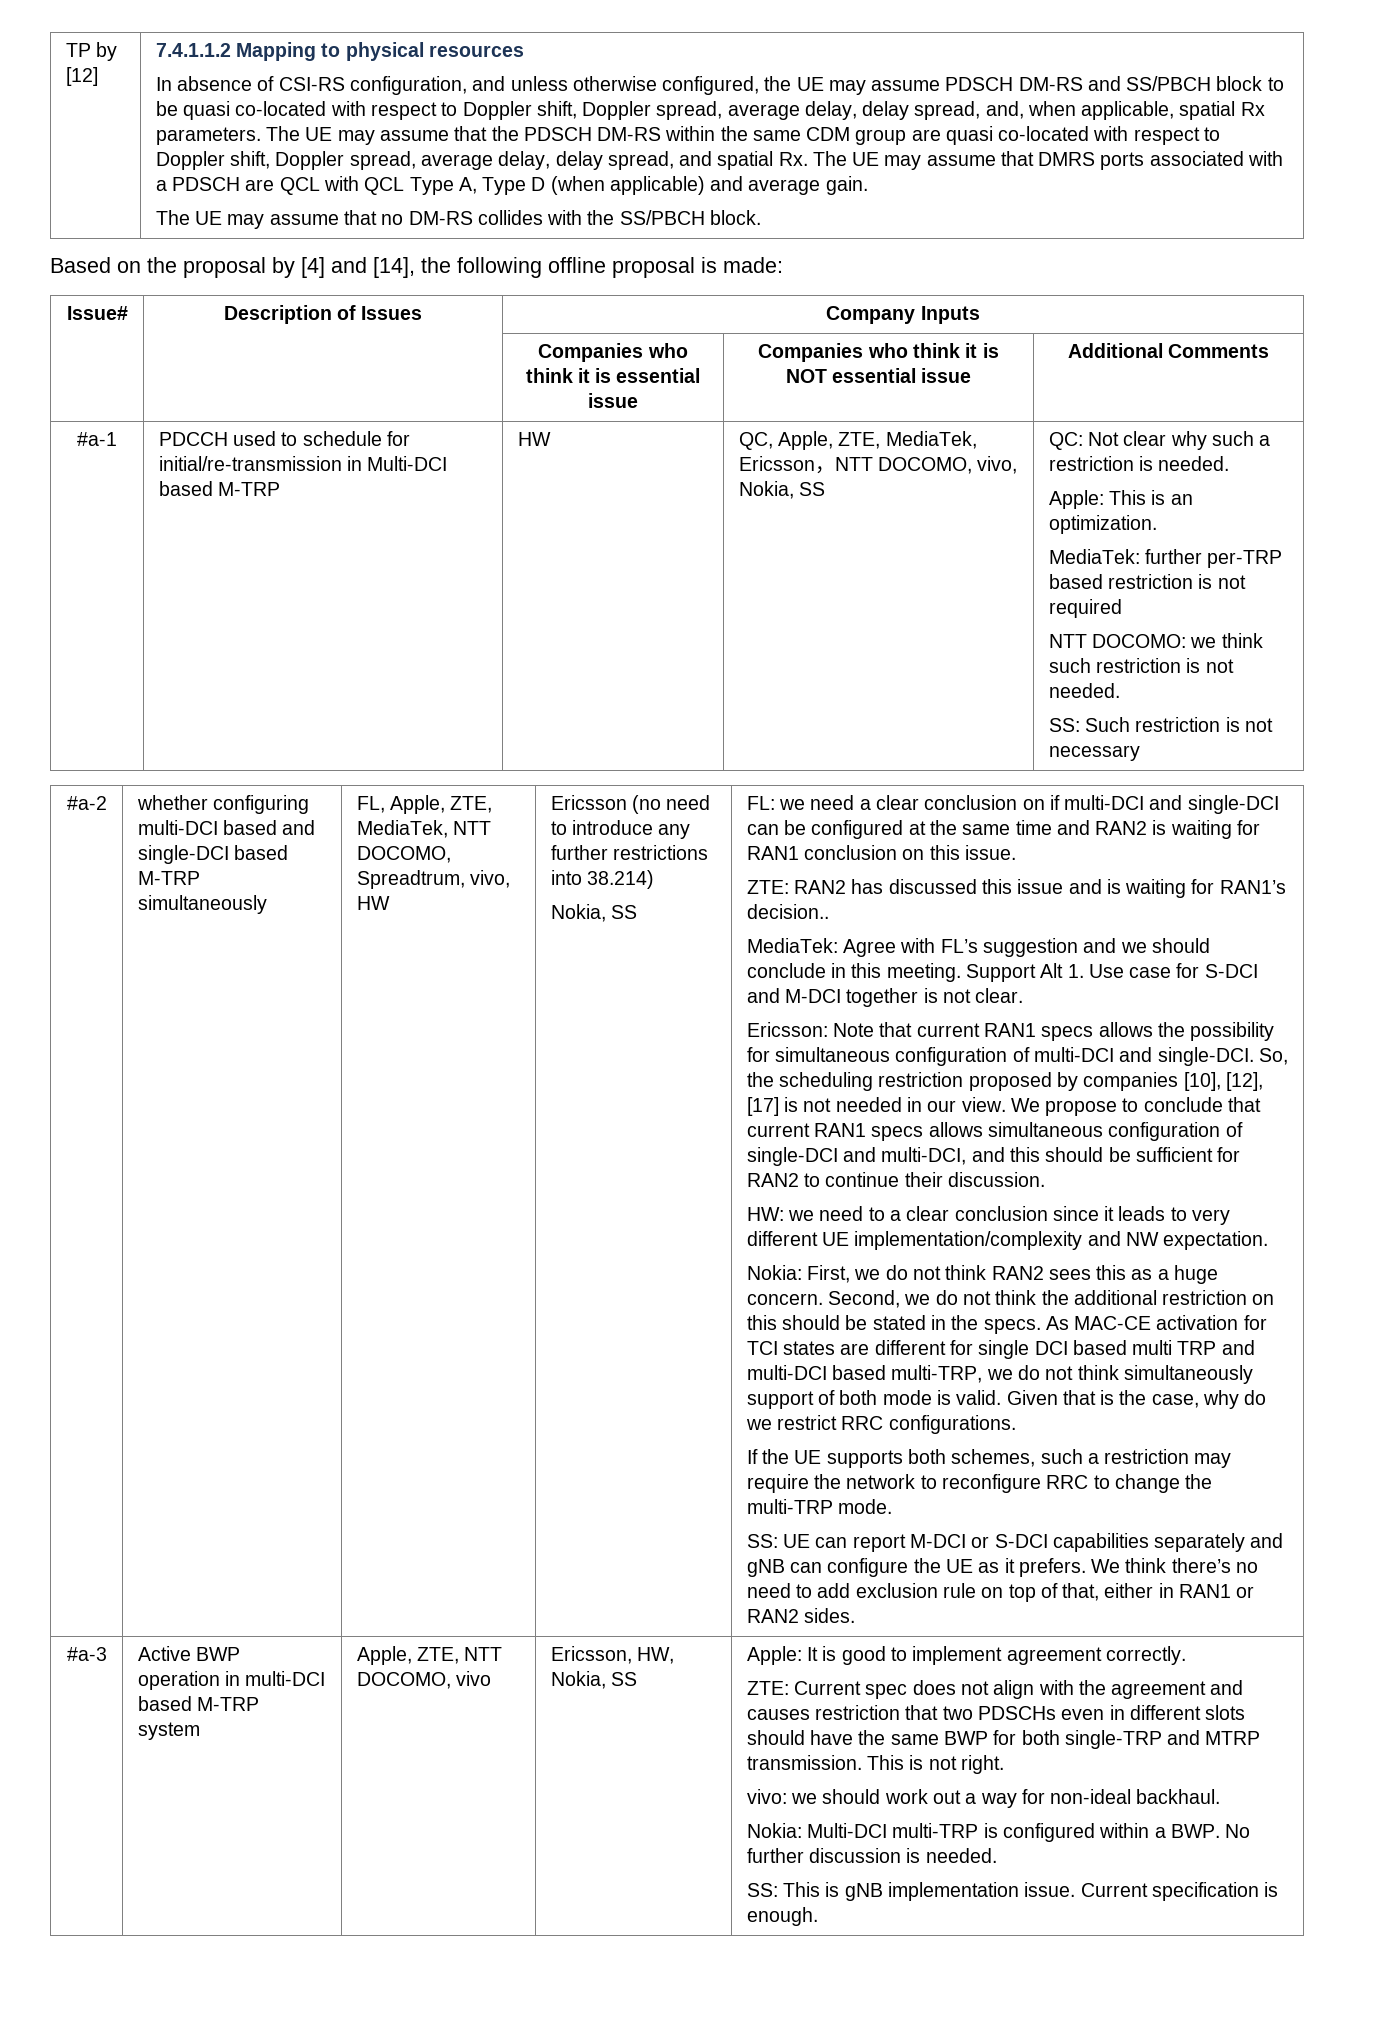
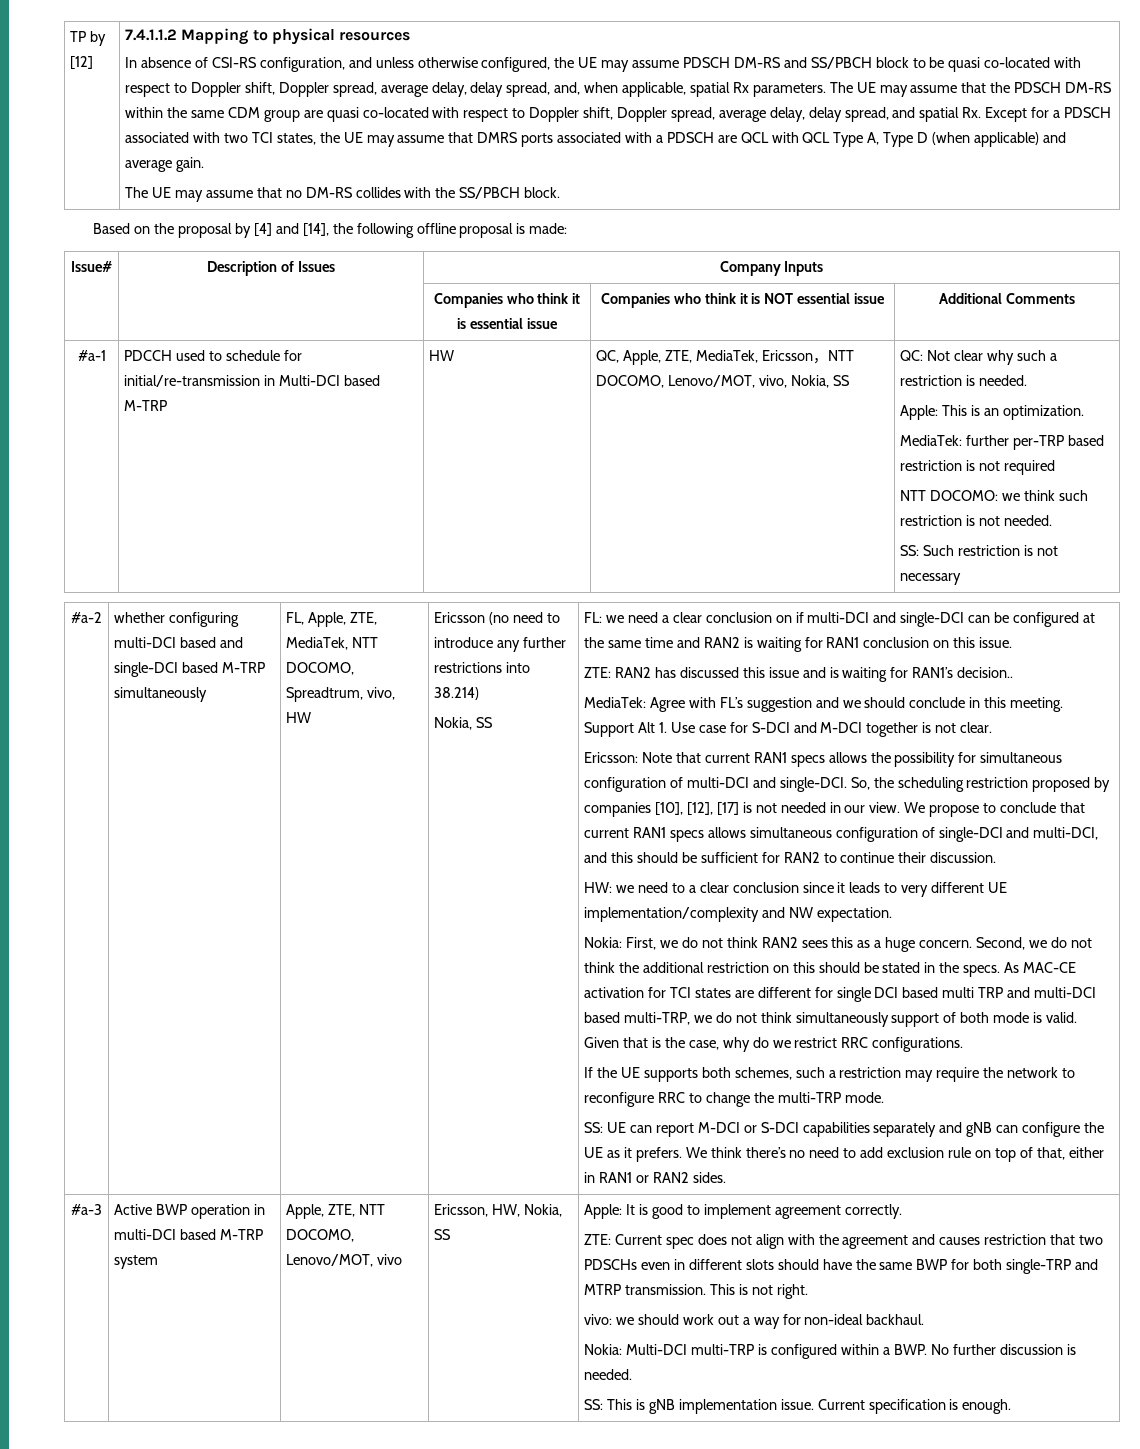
[812,151,847,166] The -> [985,107,1111,122] [125,132,340,145] Except for a PDSCH associated with two TCI states, the
(973, 465) none -> [668,375,756,388] Lenovo/MOT,
(451, 1680) none -> [286,1254,374,1267] Lenovo/MOT,

